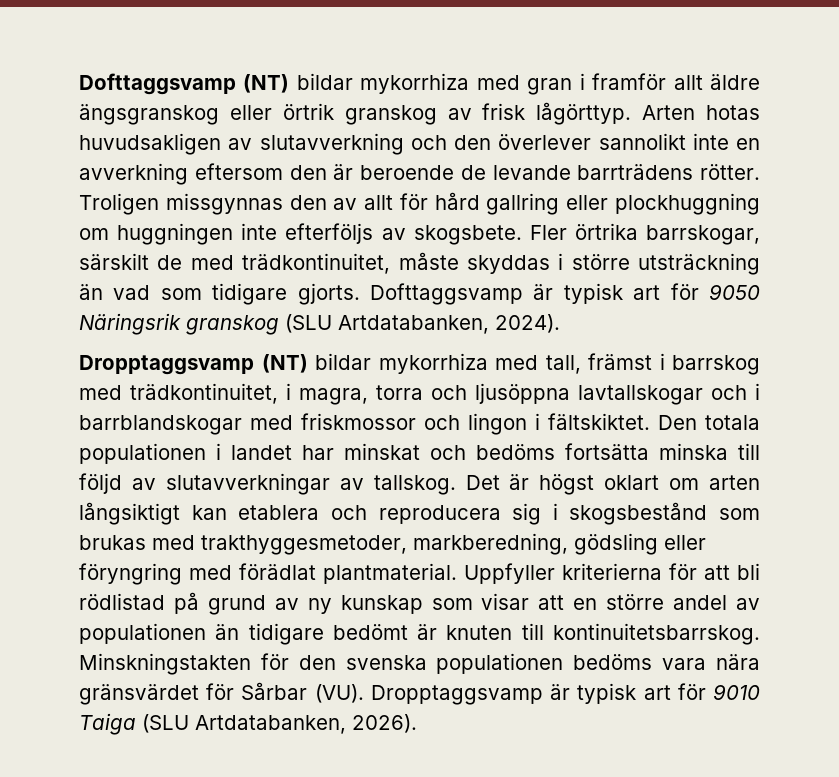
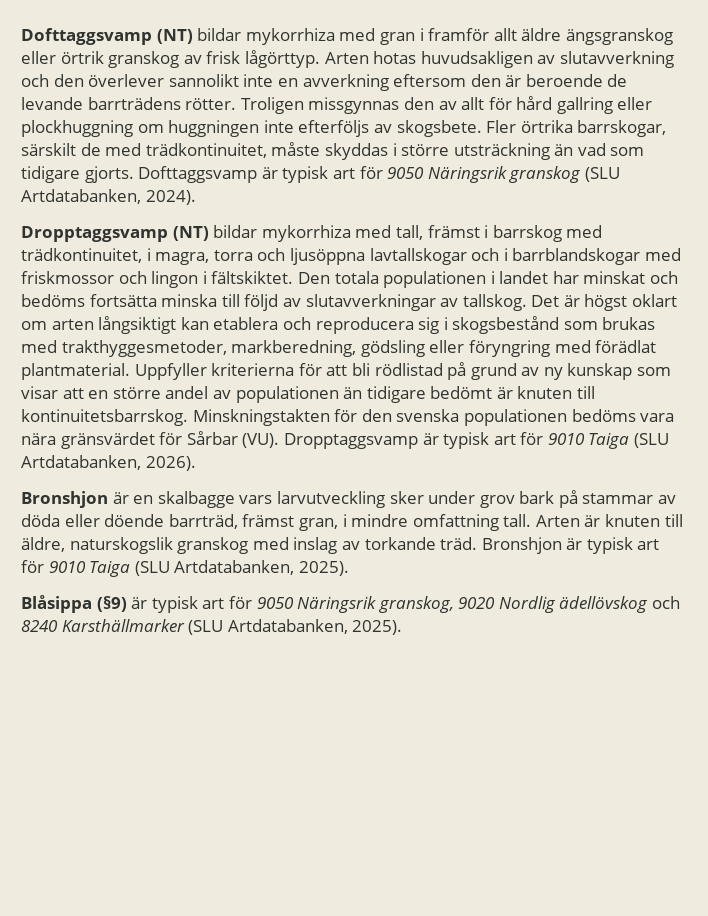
(417, 723) none -> [21,490,677,508] [21,514,683,531] [21,537,660,554] [21,560,349,577] [21,595,681,613] [21,619,403,635] // Bronshjon är en skalbagge vars larvutveckling sker under grov bark på stammar av döda eller döende barrträd, främst gran, i mindre omfattning tall. Arten är knuten till äldre, naturskogslik granskog med inslag av torkande träd. Bronshjon är typisk art för 9010 Taiga (SLU Artdatabanken, 2025). // Blåsippa (§9) är typisk art för 9050 Näringsrik granskog, 9020 Nordlig ädellövskog och 8240 Karsthällmarker (SLU Artdatabanken, 2025).

